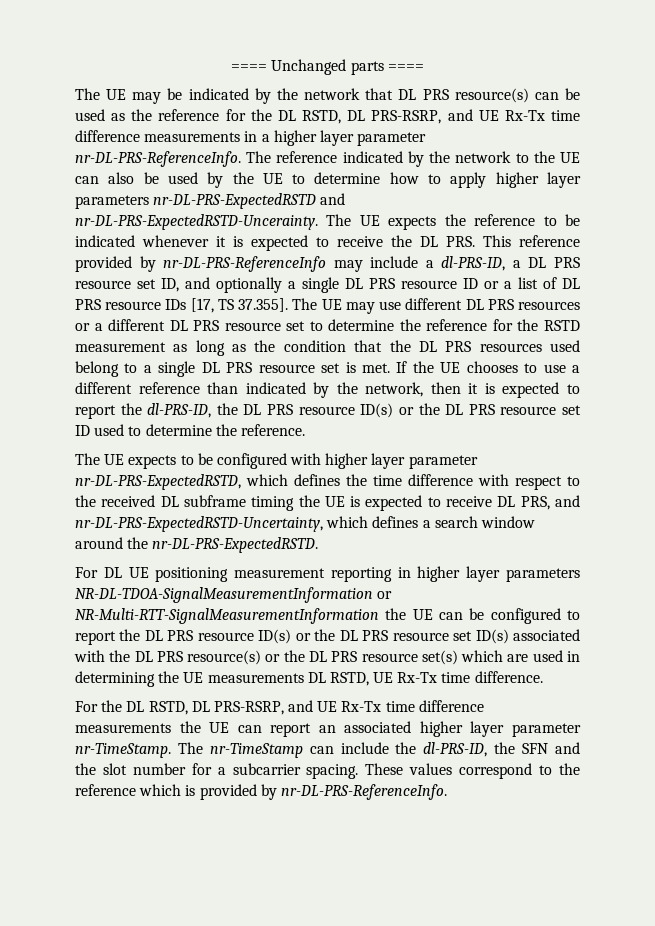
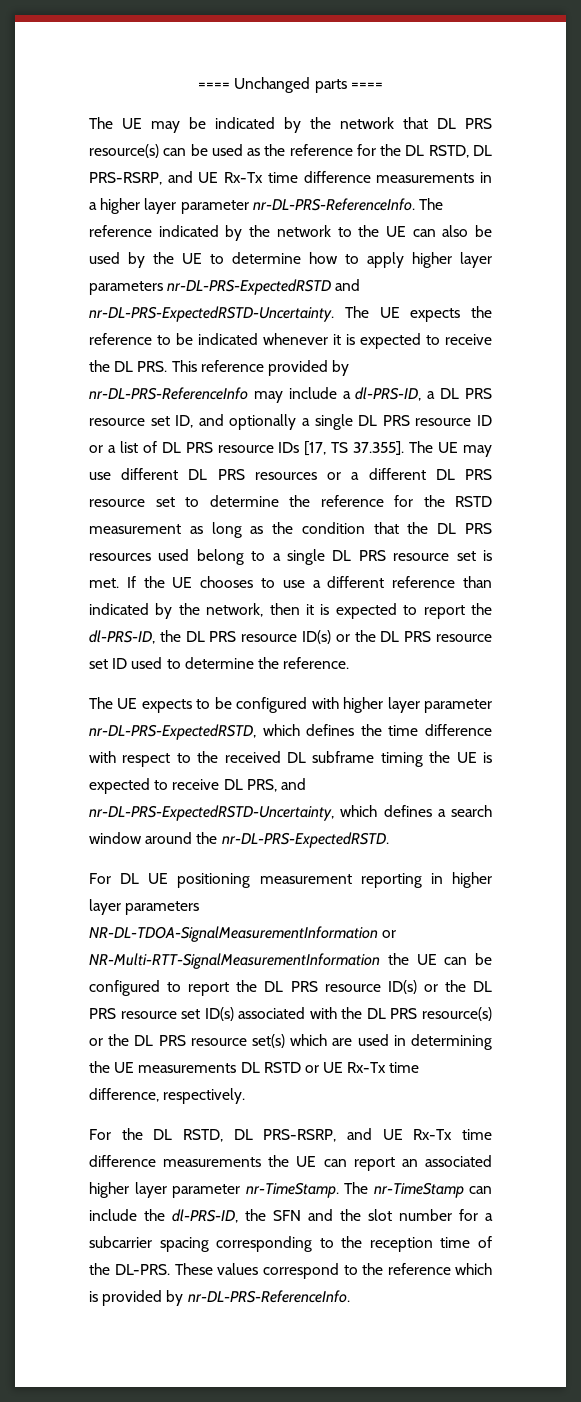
[75,214,318,230] nr-DL-PRS-ExpectedRSTD-Uncerainty. -> [89,306,334,322] nr-DL-PRS-ExpectedRSTD-Uncertainty.
[329,671,543,686] RSTD, UE Rx-Tx time difference. -> [263,1062,420,1073] [89,1088,246,1104] RSTD or UE Rx-Tx time difference, respectively.
[306,764,359,779] spacing. -> [159,1236,492,1252] [89,1263,171,1275] spacing corresponding to the reception time of the DL-PRS.

